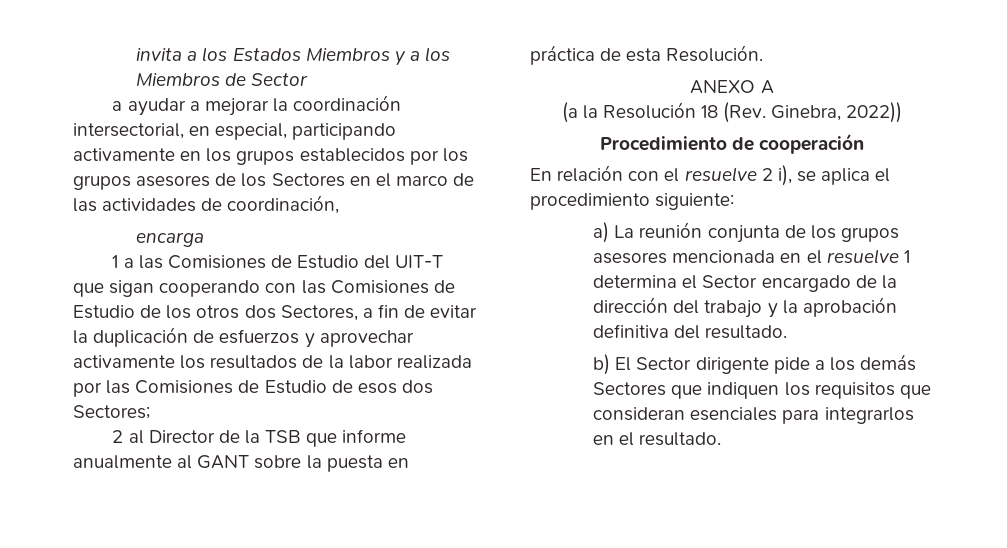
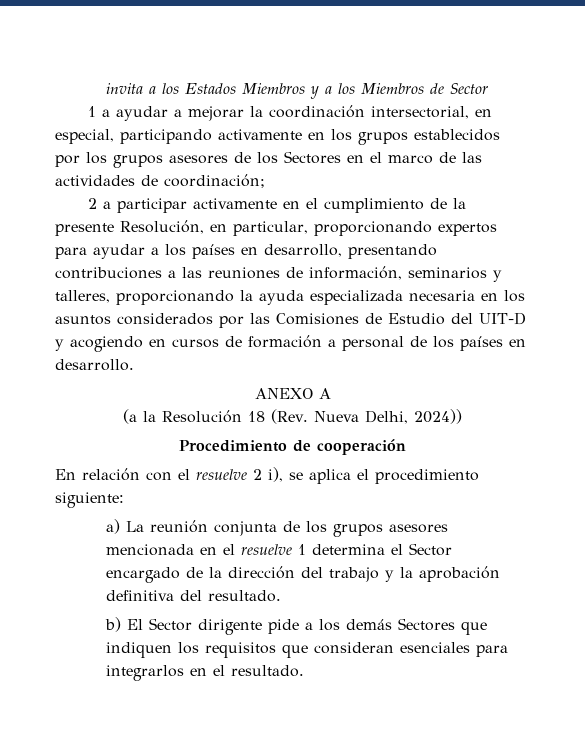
(309, 79) none -> [88,106,97,117] 1
[227,195,340,214] [136,232,205,247] [112,255,134,268] coordinación, // encarga // 1 a -> [164,174,265,188] [88,198,467,213] [55,220,497,236] [55,244,437,259] [55,266,502,282] [55,290,525,305] [55,313,244,328] coordinación; // 2 a participar activamente en el cumplimiento de la presente Resolución, en particular, proporcionando expertos para ayudar a los países en desarrollo, presentando contribuciones a las reuniones de información, seminarios y talleres, proporcionando la ayuda especializada necesaria en los asuntos considerados por
[395,255,444,268] [73,280,455,297] [73,304,478,321] [73,327,414,348] [73,355,472,369] [73,380,433,397] [73,405,150,419] [112,429,407,447] [73,455,409,472] [530,45,764,65] UIT-T que sigan cooperando con las Comisiones de Estudio de los otros dos Sectores, a fin de evitar la duplicación de esfuerzos y aprovechar activamente los resultados de la labor realizada por las Comisiones de Estudio de esos dos Sectores; // 2 al Director de la TSB que informe anualmente al GANT sobre la puesta en práctica de esta Resolución. -> [479,312,526,325] [55,335,526,352] [55,359,134,371] UIT-D y acogiendo en cursos de formación a personal de los países en desarrollo.
[771,102,903,123] Ginebra, 2022)) -> [313,409,462,424] Nueva Delhi, 2024))

